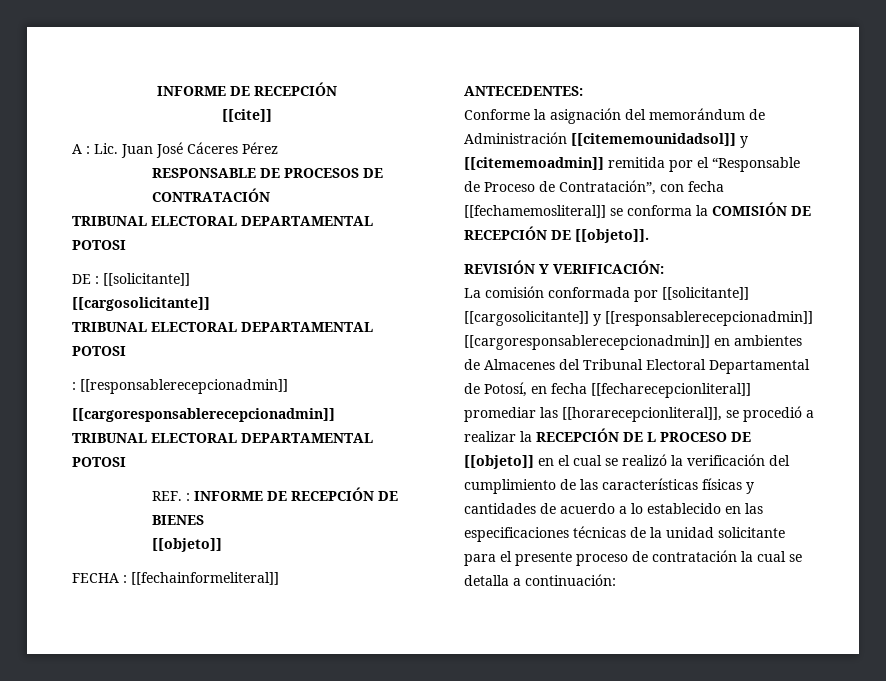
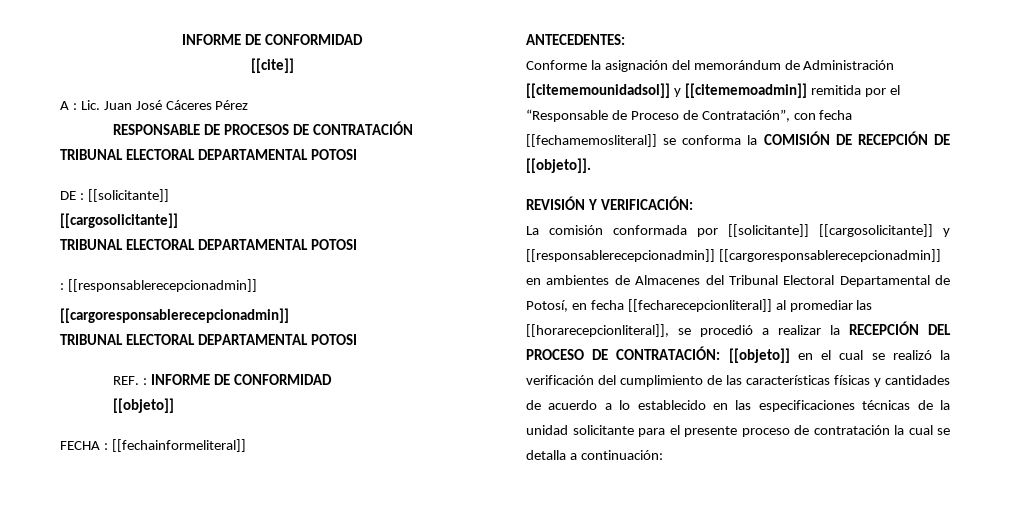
[157,82,337,96] INFORME DE RECEPCIÓN -> [182,34,363,45] INFORME DE CONFORMIDAD
[290,487,398,501] [151,515,204,525] RECEPCIÓN DE BIENES -> [233,374,332,385] CONFORMIDAD
(751, 390) none -> [775,300,786,310] al
[623,432,656,442] DE L -> [928,324,951,335] DEL
(751, 437) none -> [616,346,721,360] CONTRATACIÓN:

